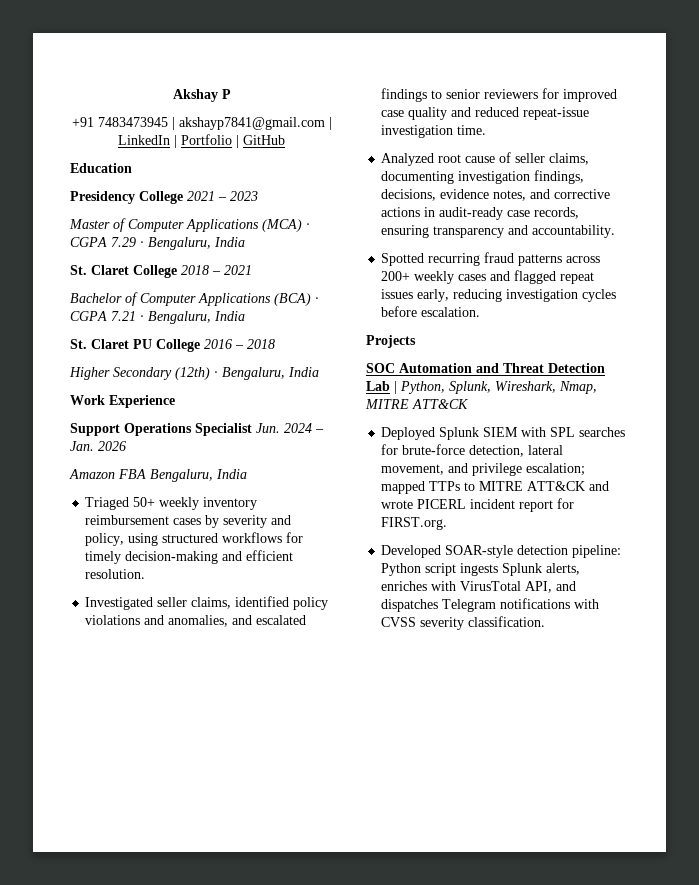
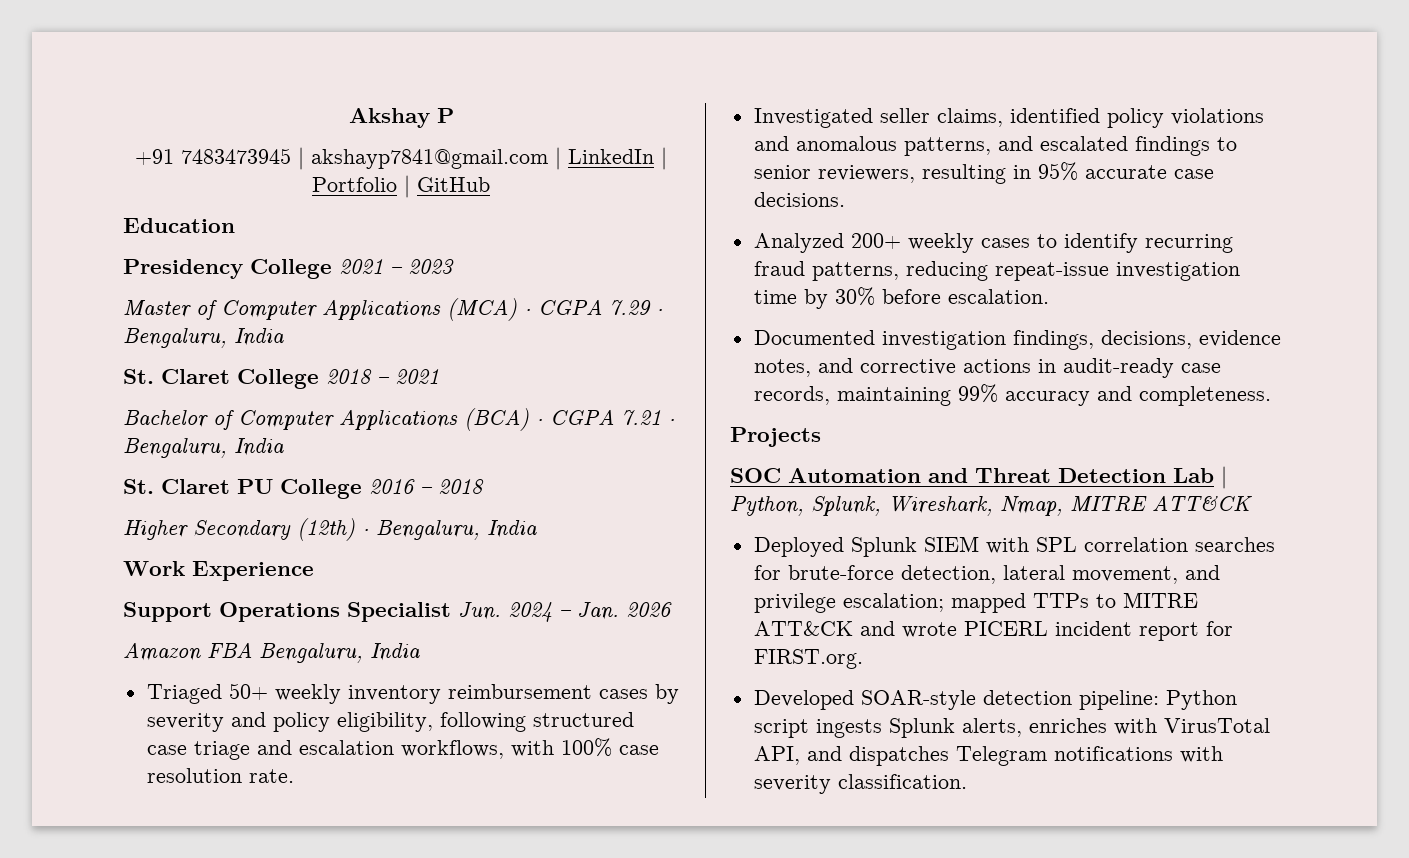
[85,532,304,546] [85,550,294,564] [85,569,146,579] policy, using structured workflows for timely decision-making and efficient resolution. -> [272,712,634,732] [146,738,659,760] [146,768,294,783] policy eligibility, following structured case triage and escalation workflows, with 100% case resolution rate.
[168,615,229,627] anomalies, -> [795,136,991,156] anomalous patterns,
[484,88,618,102] [381,107,590,120] [381,125,487,138] [381,152,590,166] [381,171,455,184] reviewers for improved case quality and reduced repeat-issue investigation time. // Analyzed root cause of seller claims, documenting -> [817,162,1214,184] [753,192,845,207] [753,233,1233,253] [753,261,1240,281] [753,287,1049,309] [753,330,875,345] reviewers, resulting in 95% accurate case decisions. // Analyzed 200+ weekly cases to identify recurring fraud patterns, reducing repeat-issue investigation time by 30% before escalation. // Documented
[381,225,616,238] [381,252,601,266] [381,270,595,284] [381,289,617,302] [381,306,481,317] ensuring transparency and accountability. // Spotted recurring fraud patterns across 200+ weekly cases and flagged repeat issues early, reducing investigation cycles before escalation. -> [836,384,1271,406] maintaining 99% accuracy and completeness.
(576, 432) none -> [1083,537,1188,552] correlation
[381,617,417,627] CVSS -> (1223, 754) none

